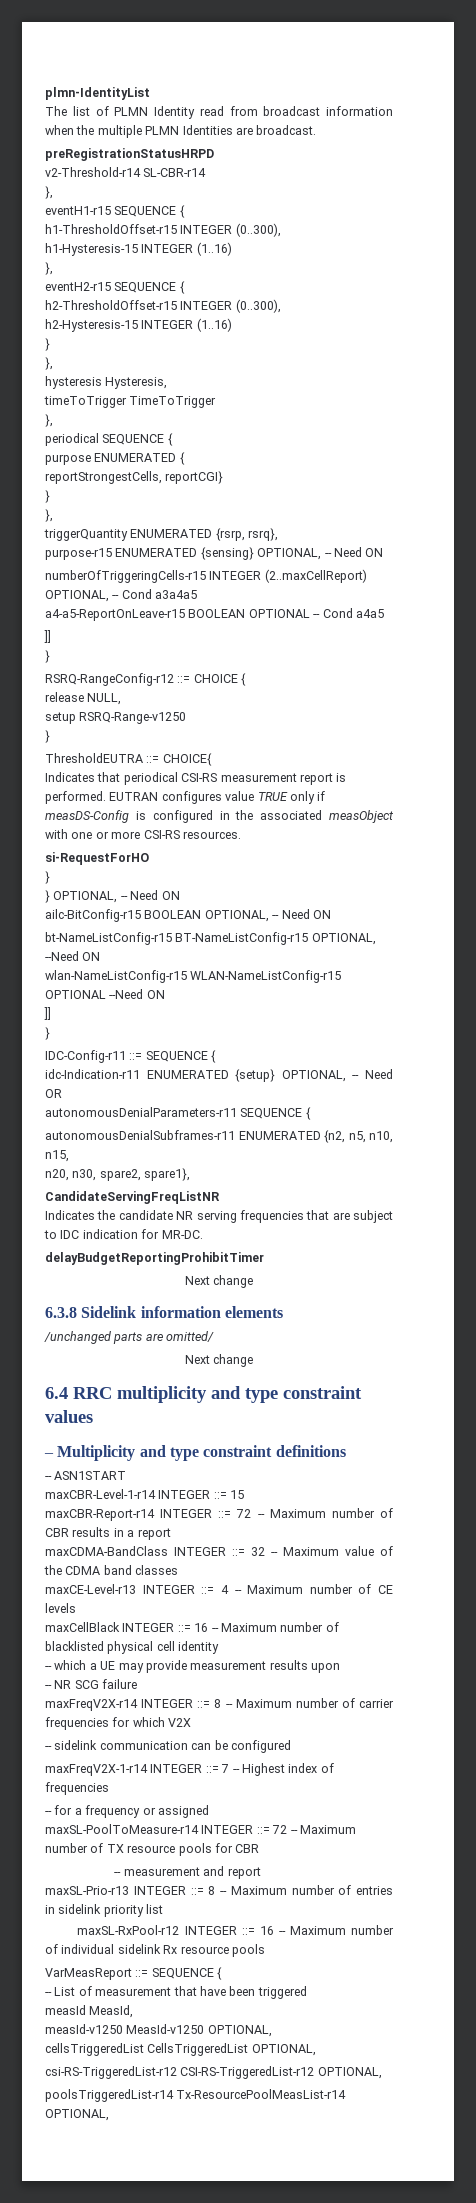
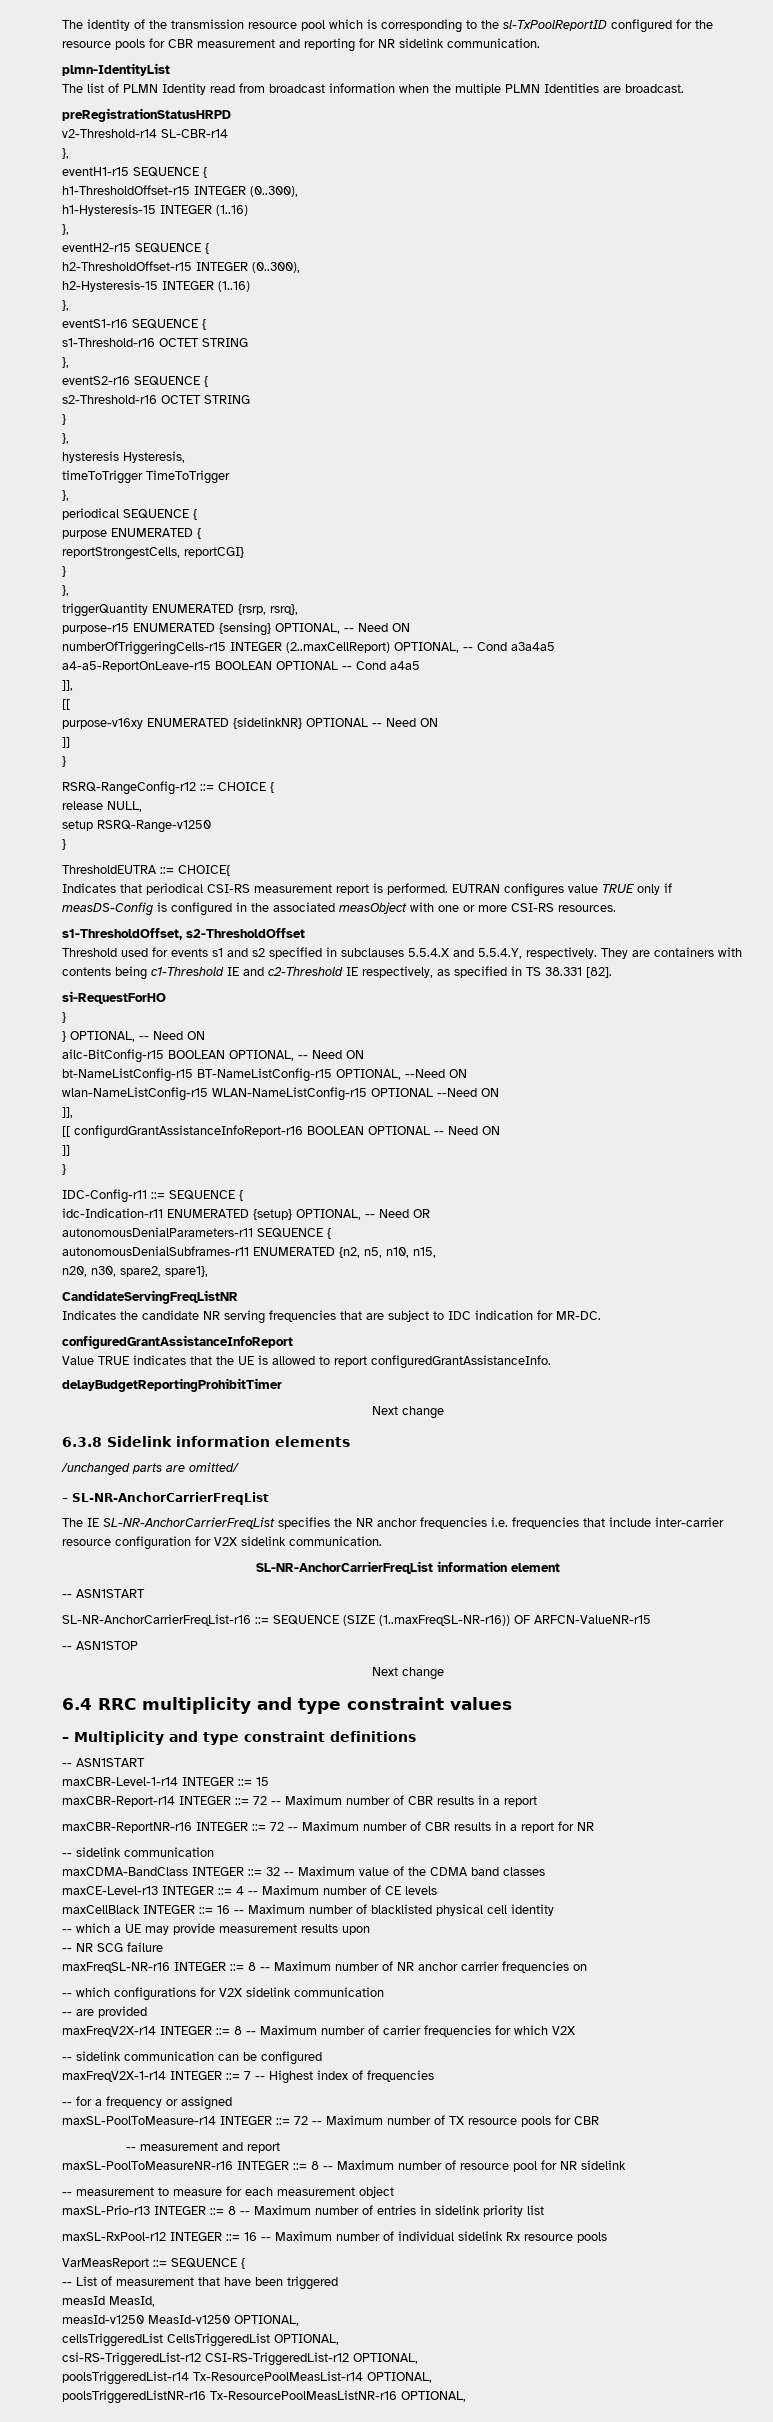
(45, 93) none -> [62,19,713,33] [62,38,540,52] The identity of the transmission resource pool which is corresponding to the sl-TxPoolReportID configured for the resource pools for CBR measurement and reporting for NR sidelink communication. //
(232, 325) none -> [62,300,69,311] [62,319,206,330] [62,338,248,347] [62,357,69,368] [62,376,208,387] [62,395,250,404] // }, // eventS1-r16 SEQUENCE { // s1-Threshold-r16 OCTET STRING // }, // eventS2-r16 SEQUENCE { // s2-Threshold-r16 OCTET STRING
(384, 613) none -> [62,680,73,691] [62,699,70,710] [62,717,438,729] // ]], // [[ // purpose-v16xy ENUMERATED {sidelinkNR} OPTIONAL -- Need ON
(241, 835) none -> [62,928,305,940] [62,947,742,959] [62,966,612,980] // s1-ThresholdOffset, s2-ThresholdOffset // Threshold used for events s1 and s2 specified in subclauses 5.5.4.X and 5.5.4.Y, respectively. They are containers with contents being c1-Threshold IE and c2-Threshold IE respectively, as specified in TS 38.331 [82].
(165, 994) none -> [62,1107,73,1118] [62,1125,500,1139] // ]], // [[ configurdGrantAssistanceInfoReport-r16 BOOLEAN OPTIONAL -- Need ON
(203, 1234) none -> [62,1335,293,1349] [62,1355,551,1369] // configuredGrantAssistanceInfoReport // Value TRUE indicates that the UE is allowed to report configuredGrantAssistanceInfo.
(215, 1336) none -> [62,1492,269,1505] [62,1517,724,1529] [62,1536,382,1550] [255,1561,560,1574] [62,1589,145,1598] [62,1614,651,1626] [62,1641,138,1650] // – SL-NR-AnchorCarrierFreqList // The IE SL-NR-AnchorCarrierFreqList specifies the NR anchor frequencies i.e. frequencies that include inter-carrier resource configuration for V2X sidelink communication. // SL-NR-AnchorCarrierFreqList information element // -- ASN1START // SL-NR-AnchorCarrierFreqList-r16 ::= SEQUENCE (SIZE (1..maxFreqSL-NR-r16)) OF ARFCN-ValueNR-r15 // -- ASN1STOP
(171, 1534) none -> [62,1821,594,1833] [62,1847,214,1857] // maxCBR-ReportNR-r16 INTEGER ::= 72 -- Maximum number of CBR results in a report for NR // -- sidelink communication
(138, 1684) none -> [62,1961,587,1973] [62,1987,384,2001] [62,2006,147,2018] // maxFreqSL-NR-r16 INTEGER ::= 8 -- Maximum number of NR anchor carrier frequencies on // -- which configurations for V2X sidelink communication // -- are provided
(261, 1873) none -> [62,2160,626,2172] [62,2186,394,2198] // maxSL-PoolToMeasureNR-r16 INTEGER ::= 8 -- Maximum number of resource pool for NR sidelink // -- measurement to measure for each measurement object
(109, 2115) none -> [62,2390,466,2404] // poolsTriggeredListNR-r16 Tx-ResourcePoolMeasListNR-r16 OPTIONAL,

